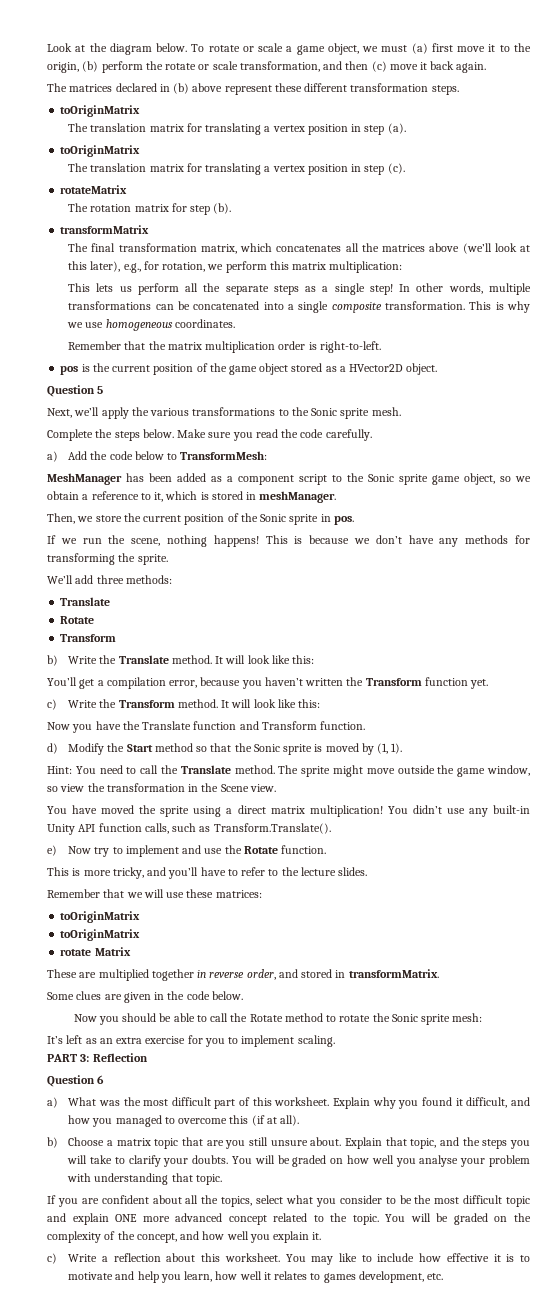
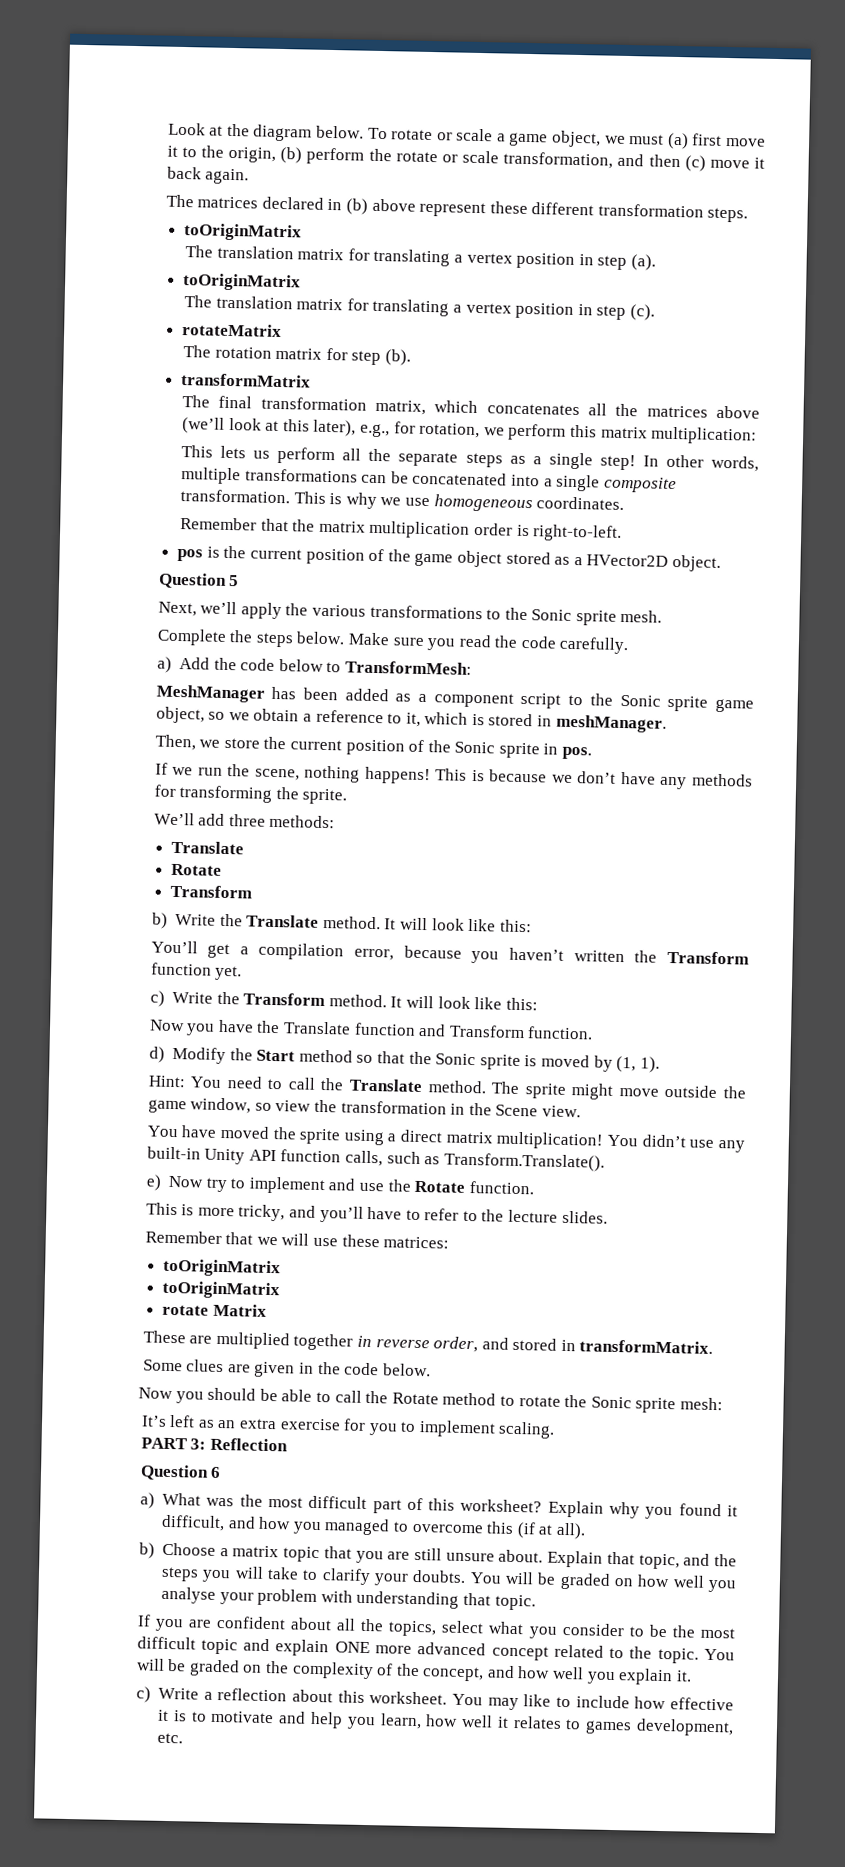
[274,1097,330,1106] worksheet. -> [460,1498,543,1513] worksheet?
[206,1140,246,1149] are you -> [355,1550,411,1564] you are

